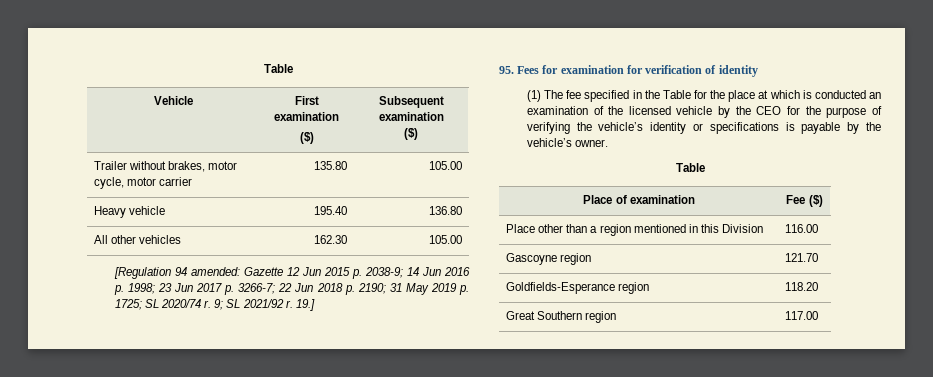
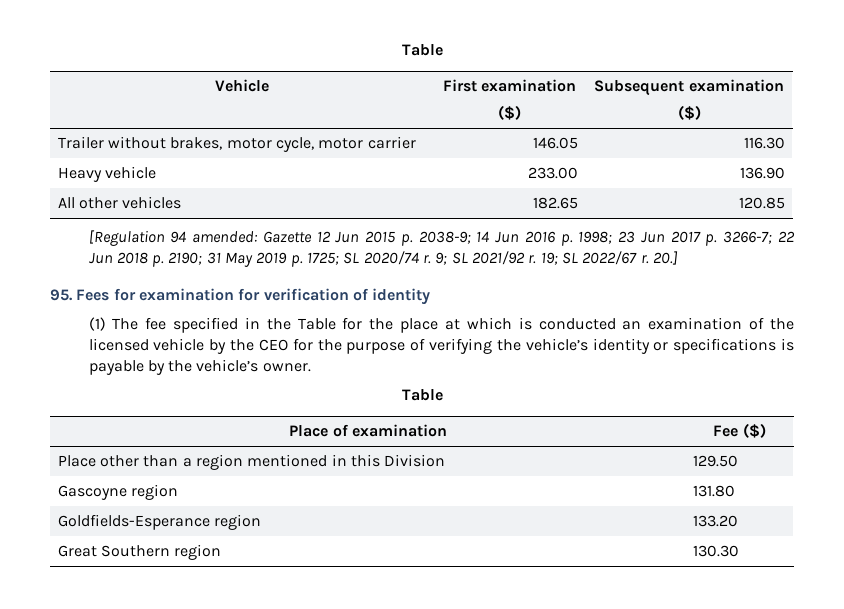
[313,161,347,170] [428,161,462,170] 135.80 | 105.00 -> [533,137,579,149] [744,137,786,149] 146.05 | 116.30
[313,206,347,215] [428,206,462,215] 195.40 | 136.80 -> [528,167,579,179] [740,167,786,179] 233.00 | 136.90
[313,235,347,244] [428,235,462,244] 162.30 | 105.00 -> [533,197,579,209] [739,197,786,209] 182.65 | 120.85
[295,299,315,311] 19.] -> [540,251,678,265] 19; SL 2022/67 r. 20.]
[785,224,819,233] 116.00 -> [692,455,738,467] 129.50
[785,253,819,262] 121.70 -> [692,485,735,497] 131.80
[785,282,819,291] 118.20 -> [692,515,738,527] 133.20
[785,311,819,320] 117.00 -> [692,545,739,557] 130.30

